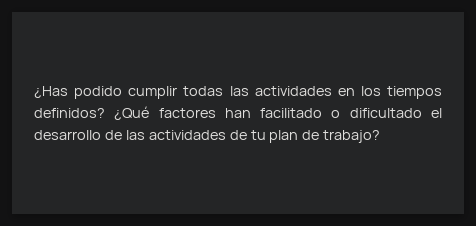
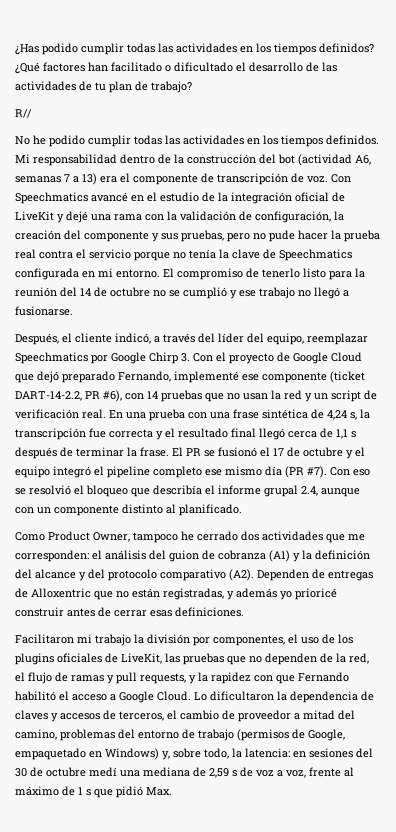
(381, 136) none -> [15,109,32,118] [15,135,379,147] [15,154,371,166] [15,173,351,185] [15,192,345,204] [15,211,344,223] [15,230,380,242] [15,249,352,261] [15,268,365,280] [15,287,349,299] [15,306,73,316] [15,333,368,345] [15,352,362,364] [15,371,365,383] [15,390,377,402] [15,409,370,421] [15,428,356,440] [15,447,365,459] [15,466,370,478] [15,485,360,497] [15,504,242,516] [15,531,365,543] [15,550,370,562] [15,569,373,581] [15,588,337,600] [15,607,244,617] [15,634,353,646] [15,653,369,665] [15,672,349,684] [15,691,374,703] [15,710,355,722] [15,729,345,741] [15,748,373,760] [15,767,354,778] [15,786,172,798] // R// // No he podido cumplir todas las actividades en los tiempos definidos. Mi responsabilidad dentro de la construcción del bot (actividad A6, semanas 7 a 13) era el componente de transcripción de voz. Con Speechmatics avancé en el estudio de la integración oficial de LiveKit y dejé una rama con la validación de configuración, la creación del componente y sus pruebas, pero no pude hacer la prueba real contra el servicio porque no tenía la clave de Speechmatics configurada en mi entorno. El compromiso de tenerlo listo para la reunión del 14 de octubre no se cumplió y ese trabajo no llegó a fusionarse. // Después, el cliente indicó, a través del líder del equipo, reemplazar Speechmatics por Google Chirp 3. Con el proyecto de Google Cloud que dejó preparado Fernando, implementé ese componente (ticket DART-14-2.2, PR #6), con 14 pruebas que no usan la red y un script de verificación real. En una prueba con una frase sintética de 4,24 s, la transcripción fue correcta y el resultado final llegó cerca de 1,1 s después de terminar la frase. El PR se fusionó el 17 de octubre y el equipo integró el pipeline completo ese mismo día (PR #7). Con eso se resolvió el bloqueo que describía el informe grupal 2.4, aunque con un componente distinto al planificado. // Como Product Owner, tampoco he cerrado dos actividades que me corresponden: el análisis del guion de cobranza (A1) y la definición del alcance y del protocolo comparativo (A2). Dependen de entregas de Alloxentric que no están registradas, y además yo prioricé construir antes de cerrar esas definiciones. // Facilitaron mi trabajo la división por componentes, el uso de los plugins oficiales de LiveKit, las pruebas que no dependen de la red, el flujo de ramas y pull requests, y la rapidez con que Fernando habilitó el acceso a Google Cloud. Lo dificultaron la dependencia de claves y accesos de terceros, el cambio de proveedor a mitad del camino, problemas del entorno de trabajo (permisos de Google, empaquetado en Windows) y, sobre todo, la latencia: en sesiones del 30 de octubre medí una mediana de 2,59 s de voz a voz, frente al máximo de 1 s que pidió Max.

